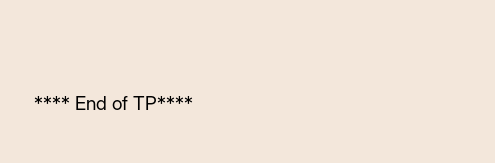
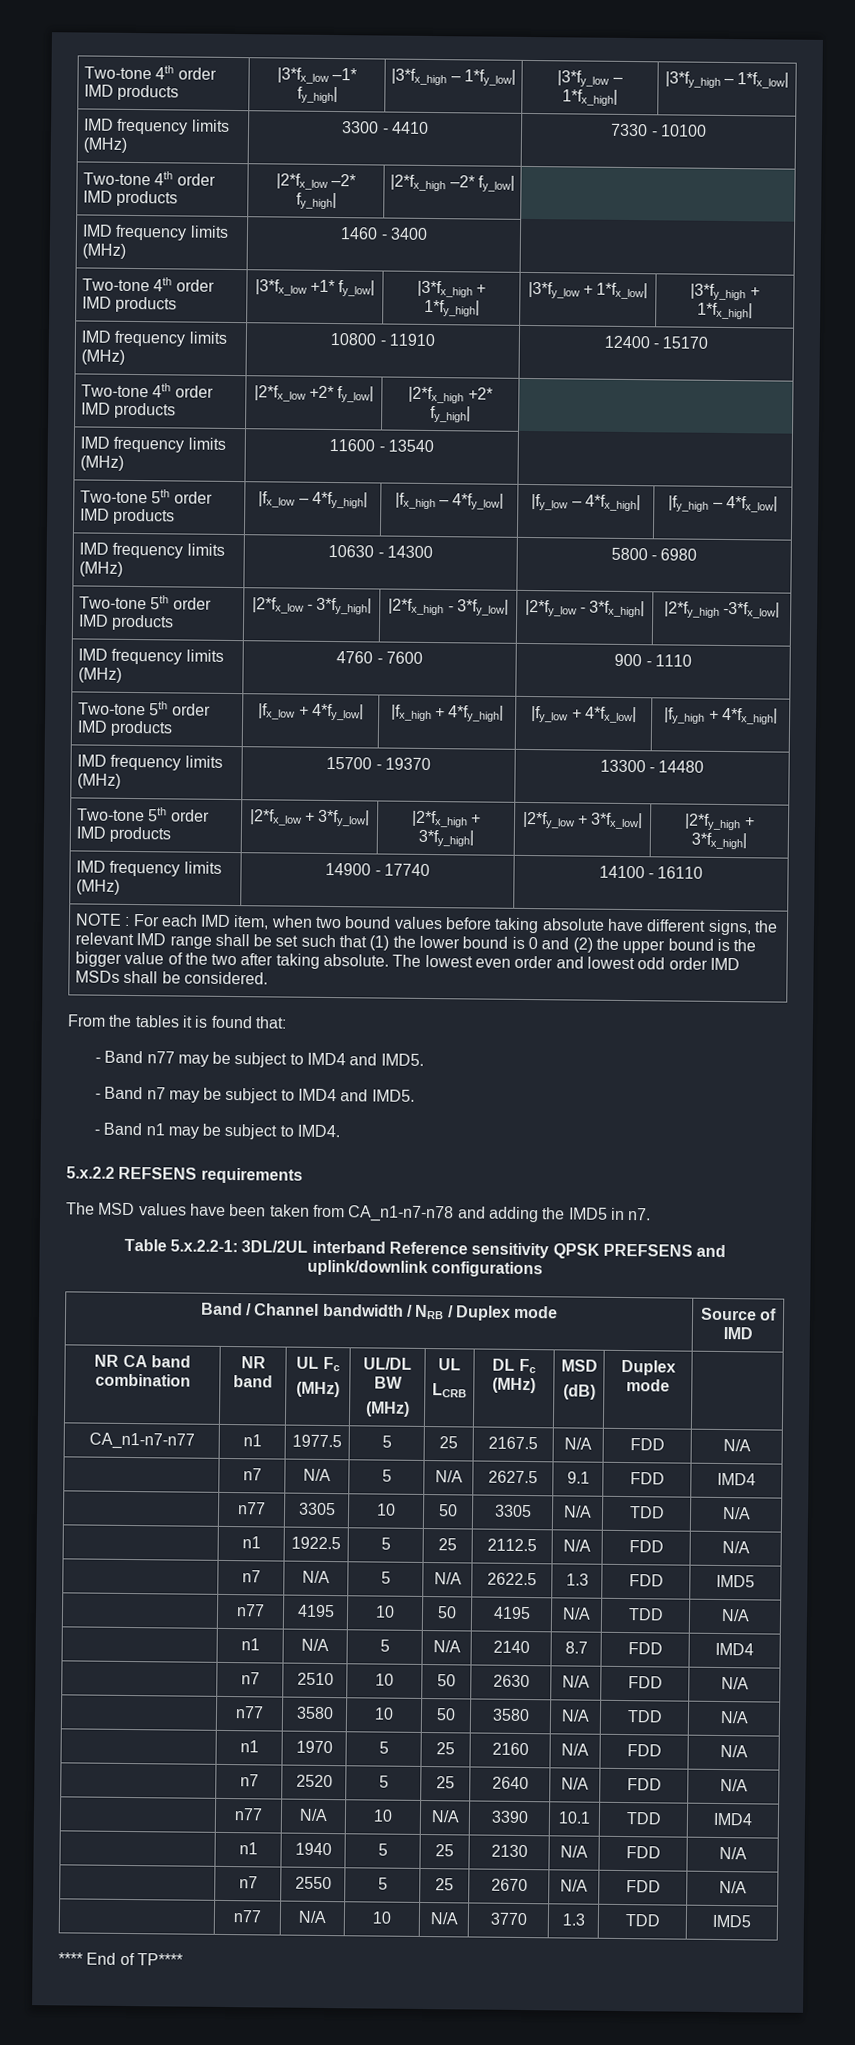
(34, 103) none -> [83,65,217,80] [83,84,180,101] [276,67,358,84] [296,86,338,104] [391,68,516,86] [557,70,623,87] [562,89,618,106] [664,71,790,89] [83,118,230,135] [82,137,127,153] [341,121,429,134] [610,123,707,137] [82,171,216,186] [82,190,179,207] [275,173,357,190] [295,192,337,210] [390,174,515,192] [81,224,229,241] [81,243,126,259] [340,227,428,240] [81,277,215,292] [81,296,178,313] [254,279,376,297] [416,280,487,298] [423,299,480,317] [527,281,649,300] [690,283,760,301] [697,302,753,320] [80,330,227,347] [80,349,125,365] [330,332,435,347] [603,335,709,349] [80,383,214,398] [80,402,177,419] [253,385,375,403] [408,386,493,404] [430,405,471,423] [79,436,226,453] [79,455,124,471] [329,438,434,453] [79,489,213,504] [79,508,176,525] [258,491,368,509] [394,492,505,510] [531,494,641,512] [668,495,778,513] [78,542,225,559] [78,561,123,577] [328,544,433,559] [610,547,698,561] [78,595,212,610] [77,614,175,631] [251,597,373,615] [388,598,509,616] [524,599,646,618] [663,601,781,619] [77,648,224,665] [77,667,122,683] [336,651,423,664] [614,653,692,667] [77,701,211,716] [76,720,174,737] [258,703,364,721] [390,704,505,722] [531,706,637,724] [664,707,778,725] [76,754,223,771] [76,773,121,789] [326,756,431,771] [599,759,705,773] [76,807,210,822] [75,826,172,843] [248,809,371,827] [410,810,482,828] [417,829,474,847] [521,811,644,830] [684,813,755,831] [691,832,747,850] [75,860,222,877] [75,879,120,895] [325,862,430,877] [598,865,704,879] [74,913,778,936] [74,932,757,954] [74,951,740,971] [74,970,268,985] [67,1014,287,1029] [94,1050,424,1068] [94,1086,415,1104] [93,1122,341,1140] [66,1166,303,1184] [66,1202,652,1223] [123,1238,727,1259] [306,1259,544,1278] [200,1302,559,1321] [700,1307,778,1321] [722,1327,753,1340] [94,1354,191,1368] [94,1373,191,1387] [240,1356,266,1369] [233,1375,273,1388] [296,1356,340,1372] [296,1381,340,1398] [363,1357,412,1370] [373,1376,403,1389] [365,1401,410,1417] [438,1358,461,1371] [432,1383,467,1398] [492,1358,536,1374] [492,1377,536,1394] [560,1359,598,1372] [562,1384,596,1400] [620,1359,676,1376] [626,1379,670,1392] [88,1432,195,1450] [242,1434,262,1447] [292,1434,342,1448] [381,1435,392,1448] [439,1436,458,1449] [488,1436,538,1450] [564,1437,592,1450] [629,1438,665,1451] [722,1439,751,1452] [242,1468,262,1481] [303,1468,331,1482] [381,1469,392,1482] [434,1470,463,1483] [488,1470,538,1484] [566,1471,590,1484] [629,1472,665,1485] [717,1472,756,1486] [238,1502,266,1515] [298,1502,336,1516] [377,1503,396,1516] [439,1504,458,1517] [494,1504,532,1518] [563,1505,592,1518] [628,1506,665,1519] [721,1507,751,1520] [241,1536,261,1549] [291,1536,341,1550] [380,1537,391,1550] [438,1538,457,1551] [487,1538,537,1552] [563,1539,591,1552] [628,1540,664,1553] [721,1541,750,1554] [241,1570,261,1583] [302,1570,330,1584] [380,1571,391,1584] [433,1572,462,1585] [487,1572,537,1586] [565,1573,589,1586] [628,1574,664,1587] [716,1574,755,1588] [236,1604,265,1617] [296,1604,335,1618] [375,1605,395,1618] [437,1606,457,1619] [492,1606,531,1620] [562,1607,591,1620] [627,1608,664,1621] [720,1609,750,1622] [240,1638,260,1651] [301,1638,329,1652] [379,1639,390,1652] [432,1640,461,1653] [492,1640,530,1654] [564,1641,588,1654] [627,1642,663,1655] [715,1642,754,1656] [240,1672,260,1685] [296,1672,334,1686] [375,1673,394,1686] [437,1674,456,1687] [492,1674,530,1688] [562,1675,590,1688] [627,1676,663,1689] [720,1676,749,1690] [235,1706,264,1719] [295,1706,334,1720] [374,1707,394,1720] [436,1708,456,1721] [491,1708,530,1722] [561,1709,590,1722] [626,1710,663,1723] [719,1710,749,1724] [239,1740,259,1753] [295,1740,333,1754] [378,1741,389,1754] [436,1742,455,1755] [491,1742,529,1756] [561,1743,589,1756] [626,1744,662,1757] [719,1744,748,1758] [239,1774,259,1787] [295,1774,333,1788] [378,1775,389,1788] [436,1776,455,1789] [491,1776,529,1790] [561,1777,589,1790] [626,1778,662,1791] [719,1778,748,1792] [234,1808,263,1821] [299,1808,328,1822] [373,1809,393,1822] [430,1810,460,1823] [490,1810,529,1824] [558,1811,591,1824] [625,1812,662,1825] [713,1812,753,1826] [238,1842,258,1855] [294,1842,332,1856] [377,1843,388,1856] [435,1844,454,1857] [490,1844,528,1858] [560,1845,588,1858] [625,1846,661,1859] [718,1846,747,1860] [238,1876,258,1889] [294,1876,332,1890] [377,1877,388,1890] [435,1878,454,1891] [490,1878,528,1892] [560,1879,588,1892] [625,1880,661,1893] [718,1880,747,1894] [233,1910,262,1923] [298,1910,327,1924] [372,1911,391,1924] [429,1912,458,1925] [489,1912,527,1926] [561,1913,585,1926] [624,1914,660,1927] [712,1914,751,1928] Two-tone 4th order IMD products | |3*fx_low –1* fy_high| | |3*fx_high – 1*fy_low| | |3*fy_low – 1*fx_high| | |3*fy_high – 1*fx_low| // IMD frequency limits (MHz) | 3300 - 4410 | 7330 - 10100 // Two-tone 4th order IMD products | |2*fx_low –2* fy_high| | |2*fx_high –2* fy_low| | // IMD frequency limits (MHz) | 1460 - 3400 | // Two-tone 4th order IMD products | |3*fx_low +1* fy_low| | |3*fx_high + 1*fy_high| | |3*fy_low + 1*fx_low| | |3*fy_high + 1*fx_high| // IMD frequency limits (MHz) | 10800 - 11910 | 12400 - 15170 // Two-tone 4th order IMD products | |2*fx_low +2* fy_low| | |2*fx_high +2* fy_high| | // IMD frequency limits (MHz) | 11600 - 13540 | // Two-tone 5th order IMD products | |fx_low – 4*fy_high| | |fx_high – 4*fy_low| | |fy_low – 4*fx_high| | |fy_high – 4*fx_low| // IMD frequency limits (MHz) | 10630 - 14300 | 5800 - 6980 // Two-tone 5th order IMD products | |2*fx_low - 3*fy_high| | |2*fx_high - 3*fy_low| | |2*fy_low - 3*fx_high| | |2*fy_high -3*fx_low| // IMD frequency limits (MHz) | 4760 - 7600 | 900 - 1110 // Two-tone 5th order IMD products | |fx_low + 4*fy_low| | |fx_high + 4*fy_high| | |fy_low + 4*fx_low| | |fy_high + 4*fx_high| // IMD frequency limits (MHz) | 15700 - 19370 | 13300 - 14480 // Two-tone 5th order IMD products | |2*fx_low + 3*fy_low| | |2*fx_high + 3*fy_high| | |2*fy_low + 3*fx_low| | |2*fy_high + 3*fx_high| // IMD frequency limits (MHz) | 14900 - 17740 | 14100 - 16110 // NOTE : For each IMD item, when two bound values before taking absolute have different signs, the relevant IMD range shall be set such that (1) the lower bound is 0 and (2) the upper bound is the bigger value of the two after taking absolute. The lowest even order and lowest odd order IMD MSDs shall be considered. // From the tables it is found that: // - Band n77 may be subject to IMD4 and IMD5. // - Band n7 may be subject to IMD4 and IMD5. // - Band n1 may be subject to IMD4. // 5.x.2.2 REFSENS requirements // The MSD values have been taken from CA_n1-n7-n78 and adding the IMD5 in n7. // Table 5.x.2.2-1: 3DL/2UL interband Reference sensitivity QPSK PREFSENS and uplink/downlink configurations // Band / Channel bandwidth / NRB / Duplex mode | Source of IMD // NR CA band combination | NR band | UL Fc // (MHz) | UL/DL BW // (MHz) | UL // LCRB | DL Fc (MHz) | MSD // (dB) | Duplex mode | // CA_n1-n7-n77 | n1 | 1977.5 | 5 | 25 | 2167.5 | N/A | FDD | N/A // | n7 | N/A | 5 | N/A | 2627.5 | 9.1 | FDD | IMD4 // | n77 | 3305 | 10 | 50 | 3305 | N/A | TDD | N/A // | n1 | 1922.5 | 5 | 25 | 2112.5 | N/A | FDD | N/A // | n7 | N/A | 5 | N/A | 2622.5 | 1.3 | FDD | IMD5 // | n77 | 4195 | 10 | 50 | 4195 | N/A | TDD | N/A // | n1 | N/A | 5 | N/A | 2140 | 8.7 | FDD | IMD4 // | n7 | 2510 | 10 | 50 | 2630 | N/A | FDD | N/A // | n77 | 3580 | 10 | 50 | 3580 | N/A | TDD | N/A // | n1 | 1970 | 5 | 25 | 2160 | N/A | FDD | N/A // | n7 | 2520 | 5 | 25 | 2640 | N/A | FDD | N/A // | n77 | N/A | 10 | N/A | 3390 | 10.1 | TDD | IMD4 // | n1 | 1940 | 5 | 25 | 2130 | N/A | FDD | N/A // | n7 | 2550 | 5 | 25 | 2670 | N/A | FDD | N/A // | n77 | N/A | 10 | N/A | 3770 | 1.3 | TDD | IMD5 //

